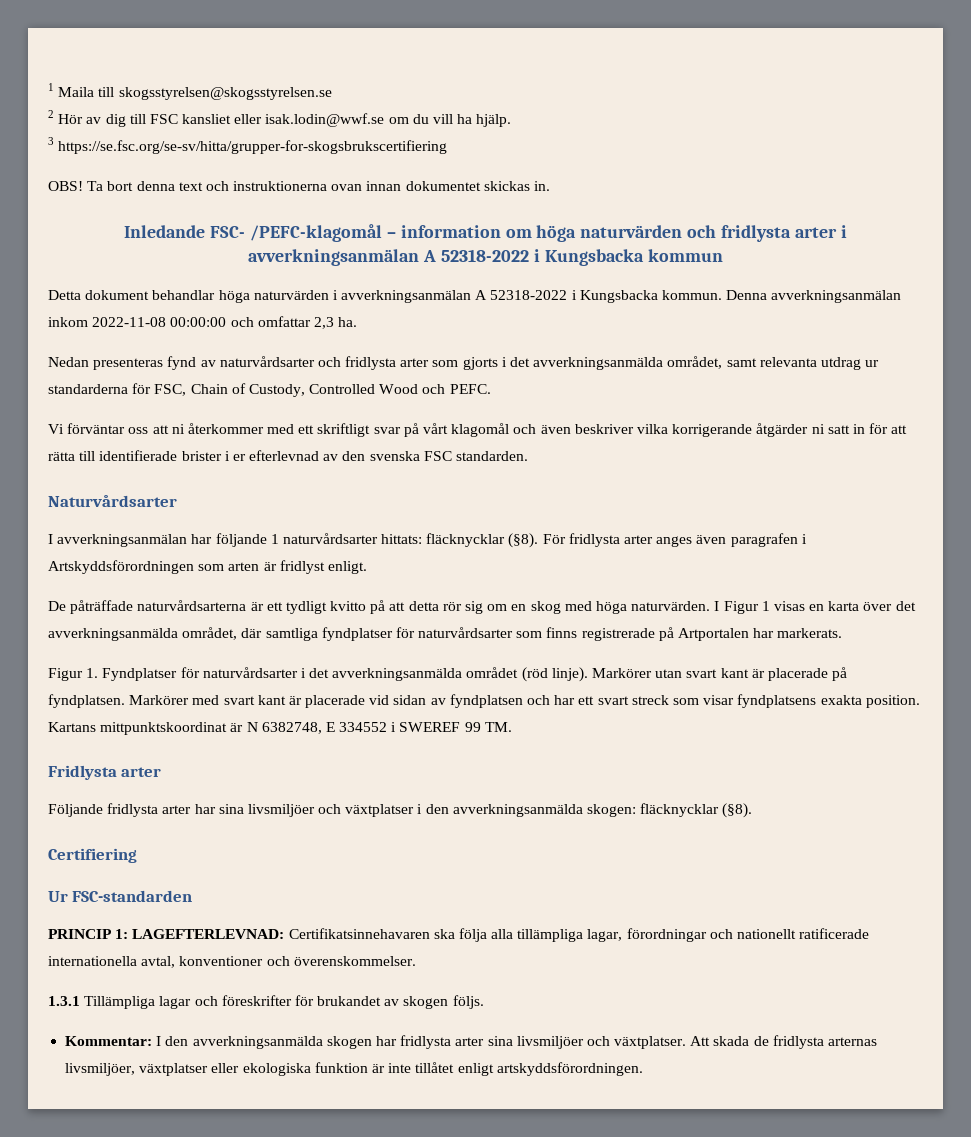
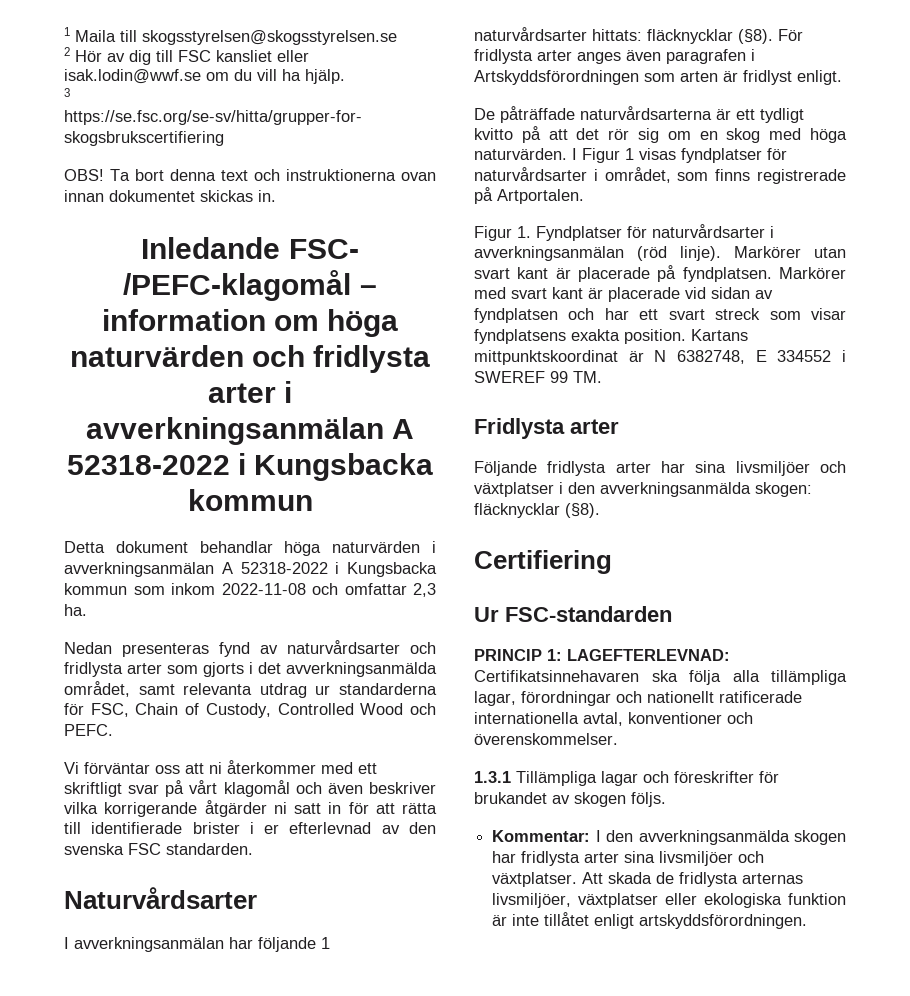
[662,290,902,303] kommun. Denna avverkningsanmälan -> [64,583,165,595] kommun som
[170,317,227,327] 00:00:00 -> (306, 589) none
[408,601,439,611] detta -> [576,128,600,140] det
[809,601,916,611] [48,627,318,641] en karta över det avverkningsanmälda området, där samtliga -> (676, 154) none
(514, 632) none -> [593,167,671,183] i området,
[678,628,843,641] Artportalen har markerats. -> [497,189,584,204] Artportalen.
[309,667,519,681] det avverkningsanmälda området -> [474,246,624,261] avverkningsanmälan

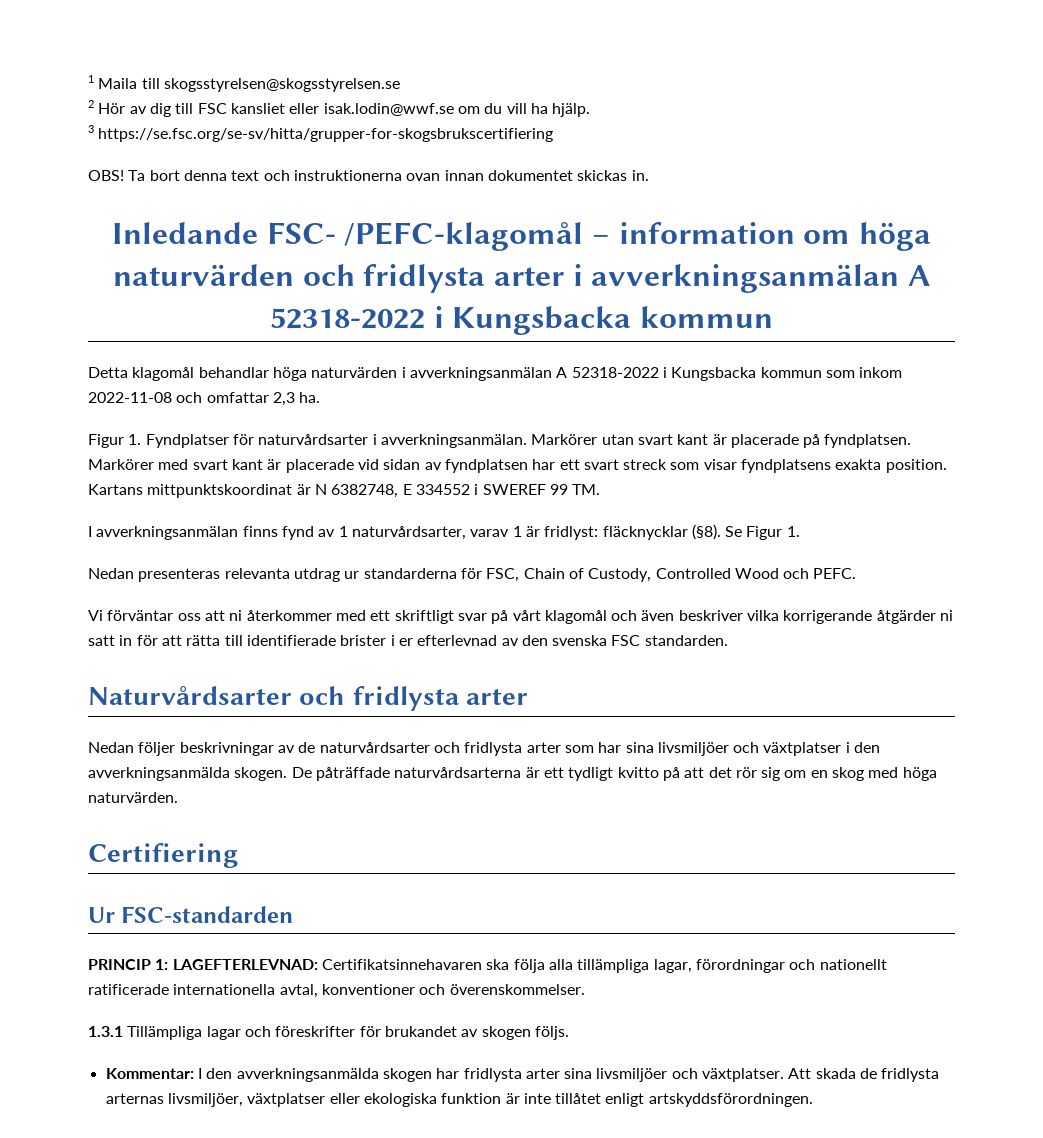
[115,541,188,553] dokument -> [132,367,195,381] klagomål
[64,640,436,657] [64,662,437,677] [64,681,175,697] Nedan presenteras fynd av naturvårdsarter och fridlysta arter som gjorts i det avverkningsanmälda området, samt -> [88,434,912,448] [88,459,947,473] [88,484,601,498] [88,524,800,540] [88,568,221,582] Figur 1. Fyndplatser för naturvårdsarter i avverkningsanmälan. Markörer utan svart kant är placerade på fyndplatsen. Markörer med svart kant är placerade vid sidan av fyndplatsen har ett svart streck som visar fyndplatsens exakta position. Kartans mittpunktskoordinat är N 6382748, E 334552 i SWEREF 99 TM. // I avverkningsanmälan finns fynd av 1 naturvårdsarter, varav 1 är fridlyst: fläcknycklar (§8). Se Figur 1. // Nedan presenteras
[64,937,330,952] [474,27,803,44] [474,49,755,64] [474,70,842,85] // I avverkningsanmälan har följande 1 naturvårdsarter hittats: fläcknycklar (§8). För fridlysta arter anges även paragrafen i Artskyddsförordningen som arten är fridlyst enligt. // -> [299,686,529,711] [88,742,881,756] [88,767,288,781] och fridlysta arter // Nedan följer beskrivningar av de naturvårdsarter och fridlysta arter som har sina livsmiljöer och växtplatser i den avverkningsanmälda skogen.
[572,148,787,163] [474,167,846,184] [474,187,584,204] [474,224,774,241] [474,246,846,261] [474,265,846,282] [474,287,773,302] [474,308,846,323] [474,329,748,344] [474,350,846,365] [474,371,602,383] [474,418,619,439] [474,461,846,476] [474,482,812,497] [474,503,600,518] I Figur 1 visas fyndplatser för naturvårdsarter i området, som finns registrerade på Artportalen. // Figur 1. Fyndplatser för naturvårdsarter i avverkningsanmälan (röd linje). Markörer utan svart kant är placerade på fyndplatsen. Markörer med svart kant är placerade vid sidan av fyndplatsen och har ett svart streck som visar fyndplatsens exakta position. Kartans mittpunktskoordinat är N 6382748, E 334552 i SWEREF 99 TM. // Fridlysta arter // Följande fridlysta arter har sina livsmiljöer och växtplatser i den avverkningsanmälda skogen: fläcknycklar (§8). -> (178, 797) none

